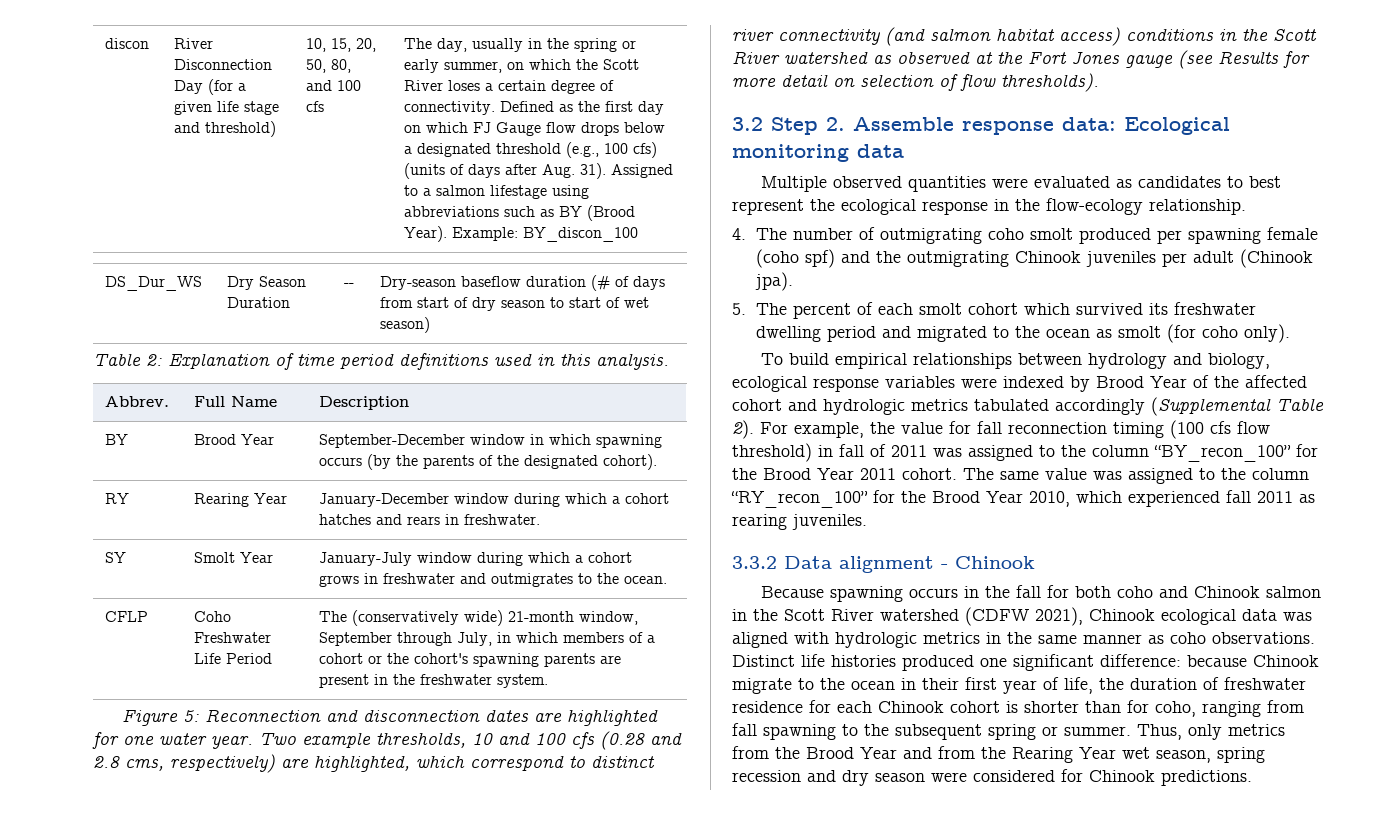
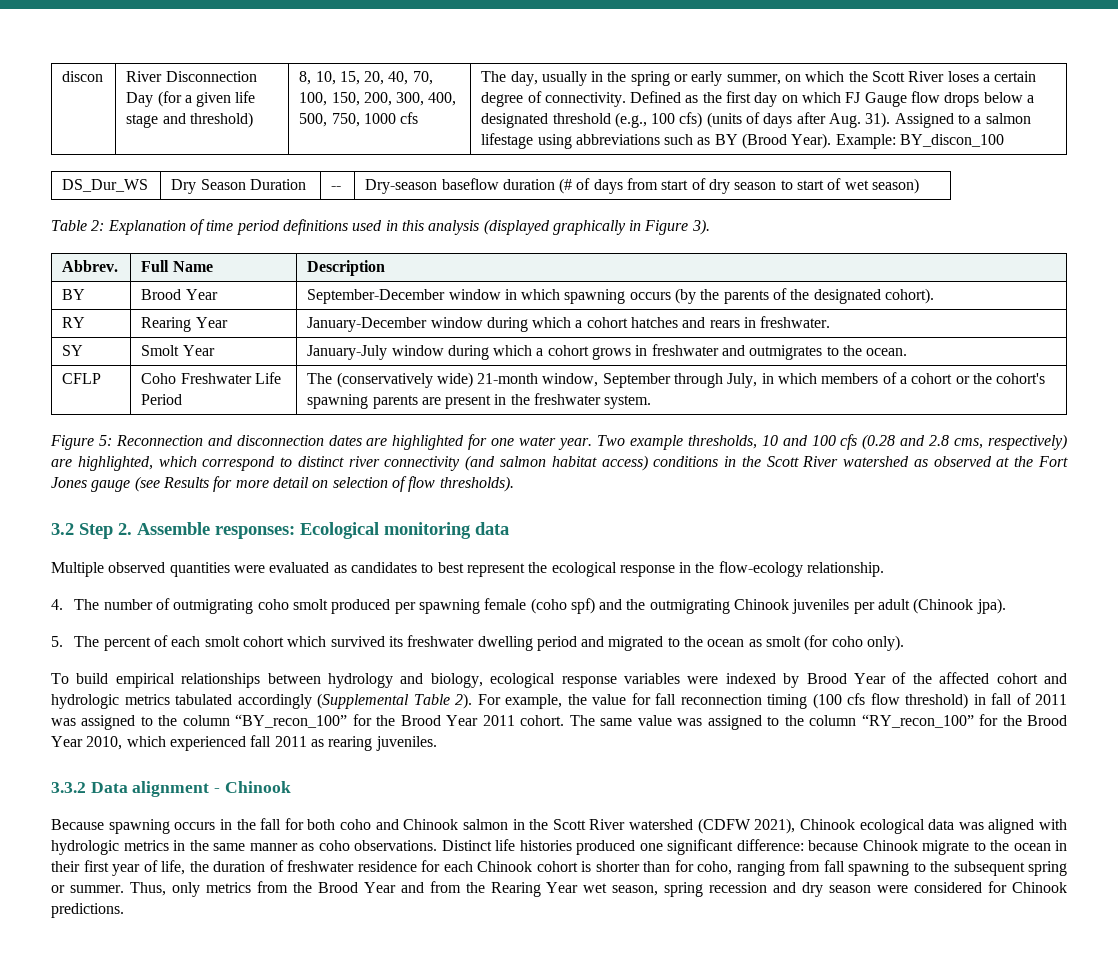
(277, 129) none -> [299,71,312,85] 8,
[306,59,352,73] [306,80,362,91] 50, 80, and 100 -> [388,71,433,85] [299,92,457,106] [299,113,396,127] 40, 70, 100, 150, 200, 300, 400, 500, 750, 1000
[596,353,669,370] analysis. -> [428,219,710,235] analysis (displayed graphically in Figure 3).
[962,117,1116,135] response data: -> [215,526,295,539] responses:

